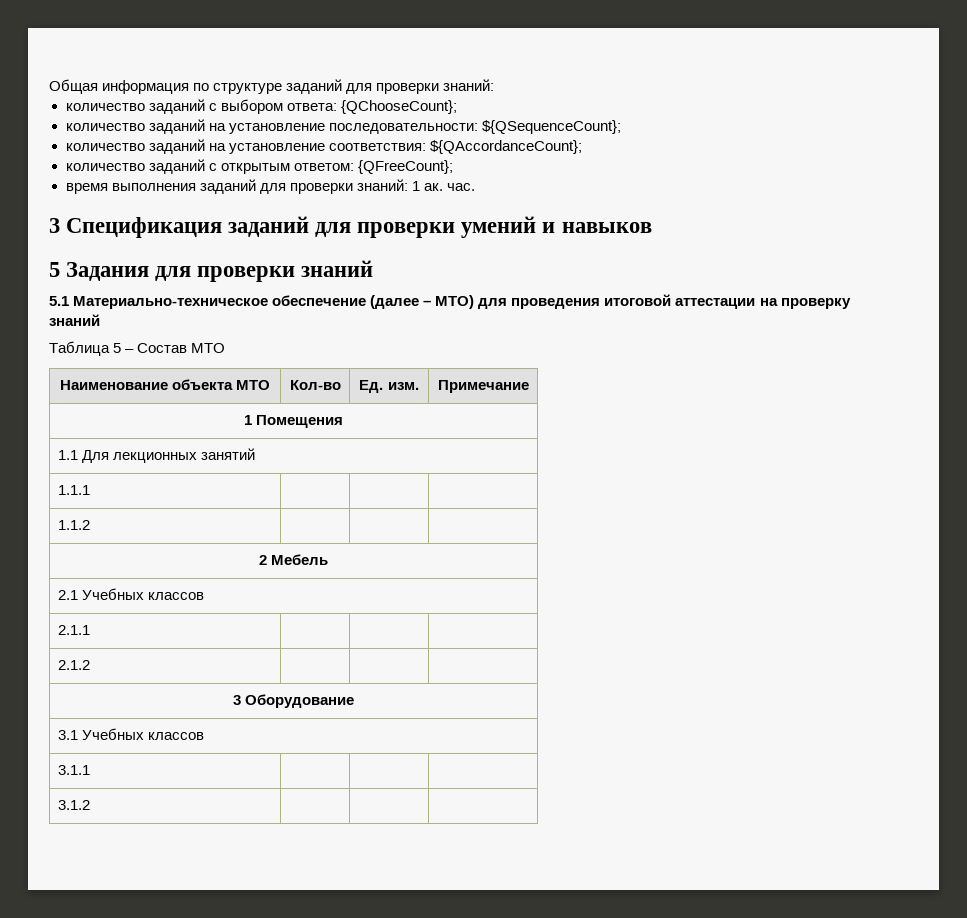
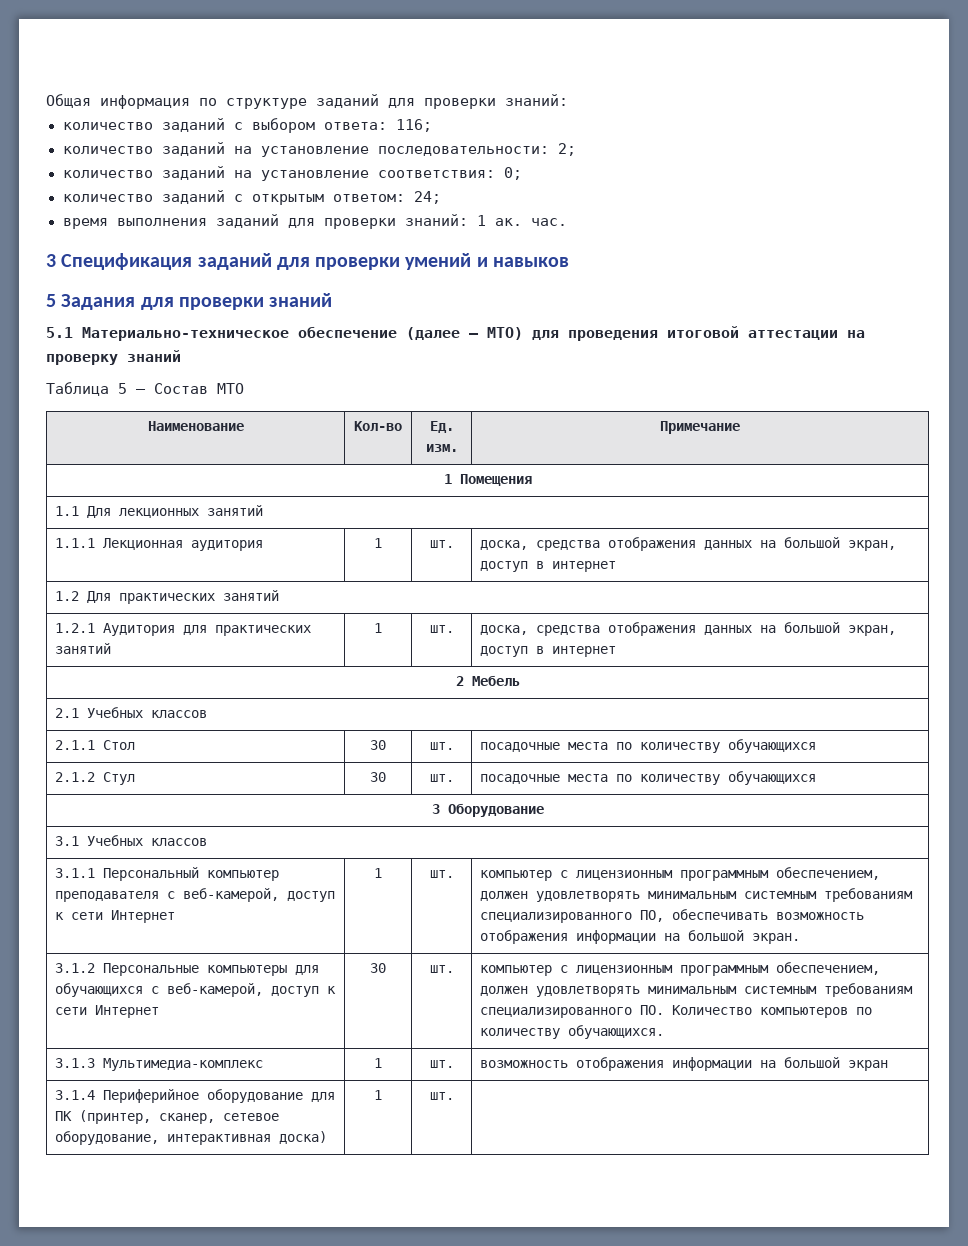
[340,100,457,114] {QChooseCount}; -> [395,119,432,132] 116;
[481,120,621,134] ${QSequenceCount}; -> [557,143,576,156] 2;
[429,140,582,154] ${QAccordanceCount}; -> [503,167,522,180] 0;
[357,160,453,174] {QFreeCount}; -> [413,191,441,204] 24;
[172,379,271,390] объекта МТО -> (244, 426) none
[57,520,90,530] | | | // 1.1.2 | | | -> [103,538,264,551] [374,538,382,548] [429,540,454,548] [480,537,897,551] [480,561,617,572] [55,590,280,604] [55,623,312,636] [55,643,112,654] [374,623,382,633] [429,625,454,633] [480,622,897,636] [480,646,617,657] Лекционная аудитория | 1 | шт. | доска, средства отображения данных на большой экран, доступ в интернет // 1.2 Для практических занятий // 1.2.1 Аудитория для практических занятий | 1 | шт. | доска, средства отображения данных на большой экран, доступ в интернет
[57,660,90,670] | | | // 2.1.2 | | | -> [103,740,136,750] [370,740,386,750] [429,742,454,750] [480,739,817,753] [55,772,136,785] [370,772,386,782] [429,774,454,782] [480,771,817,785] Стол | 30 | шт. | посадочные места по количеству обучающихся // 2.1.2 Стул | 30 | шт. | посадочные места по количеству обучающихся
[57,800,90,810] | | | // 3.1.2 | | -> [103,867,280,881] [55,888,336,902] [55,910,176,923] [374,868,382,878] [429,870,454,878] [480,867,881,881] [480,888,914,902] [480,909,865,923] [480,930,801,944] [55,963,320,976] [55,983,337,997] [55,1005,160,1018] [370,963,386,973] [429,965,454,973] [480,962,881,976] [480,983,914,997] [480,1005,873,1018] [480,1025,665,1039] [55,1058,264,1071] [374,1058,382,1068] [429,1060,454,1068] [480,1057,889,1071] [55,1089,336,1103] [55,1110,280,1124] [55,1131,328,1145] [374,1090,382,1100] [429,1092,454,1100] Персональный компьютер преподавателя с веб-камерой, доступ к сети Интернет | 1 | шт. | компьютер с лицензионным программным обеспечением, должен удовлетворять минимальным системным требованиям специализированного ПО, обеспечивать возможность отображения информации на большой экран. // 3.1.2 Персональные компьютеры для обучающихся с веб-камерой, доступ к сети Интернет | 30 | шт. | компьютер с лицензионным программным обеспечением, должен удовлетворять минимальным системным требованиям специализированного ПО. Количество компьютеров по количеству обучающихся. // 3.1.3 Мультимедиа-комплекс | 1 | шт. | возможность отображения информации на большой экран // 3.1.4 Периферийное оборудование для ПК (принтер, сканер, сетевое оборудование, интерактивная доска) | 1 | шт.

